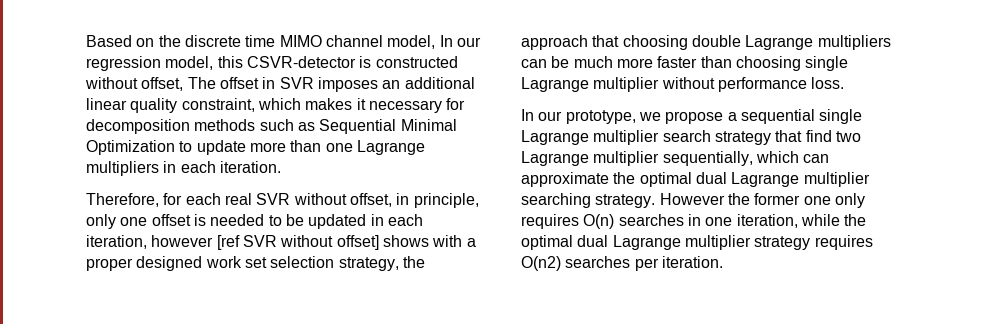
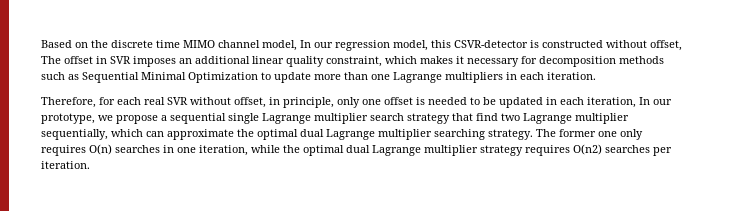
[151,235,476,250] [86,256,425,271] [521,35,891,50] [521,56,849,71] [521,77,845,92] however [ref SVR without offset] shows with a proper designed work set selection strategy, the approach that choosing double Lagrange multipliers can be much more faster than choosing single Lagrange multiplier without performance loss. // -> (636, 102) none
[659,193,750,205] However the -> [536,129,556,137] The

